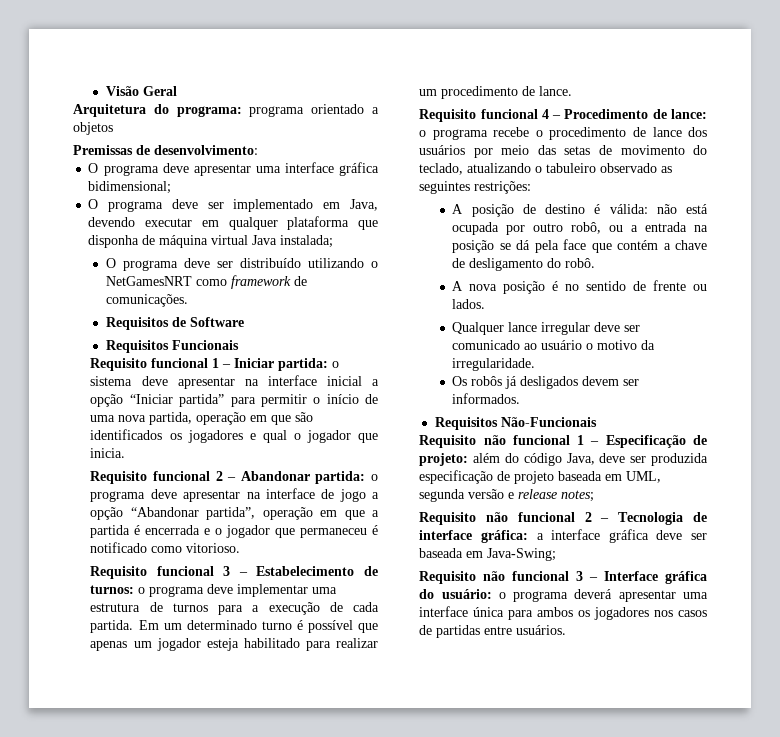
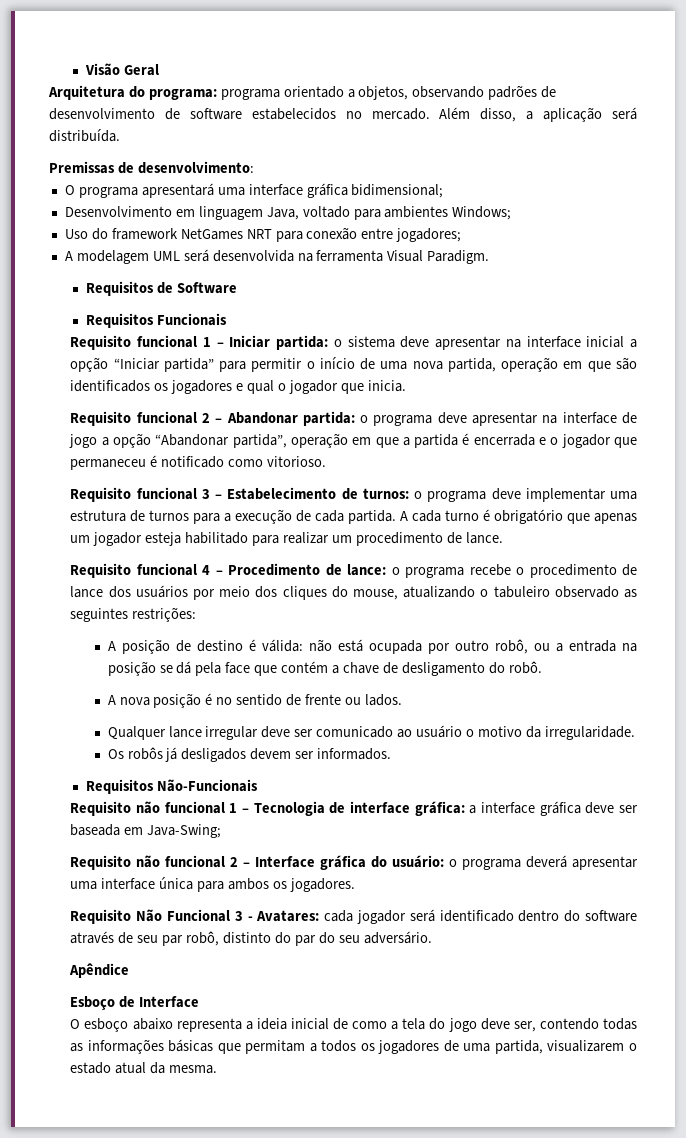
[73,122,113,135] objetos -> [358,85,557,100] [49,107,637,122] [49,129,120,142] objetos, observando padrões de desenvolvimento de software estabelecidos no mercado. Além disso, a aplicação será distribuída.
[162,163,251,176] deve apresentar -> [141,183,214,198] apresentará
[88,199,378,212] [88,216,378,230] [88,235,334,248] [105,258,378,271] [105,275,307,289] [105,294,188,307] O programa deve ser implementado em Java, devendo executar em qualquer plataforma que disponha de máquina virtual Java instalada; // O programa deve ser distribuído utilizando o NetGamesNRT como framework de comunicações. -> [64,206,512,220] [64,227,462,242] [64,249,490,264] Desenvolvimento em linguagem Java, voltado para ambientes Windows; // Uso do framework NetGames NRT para conexão entre jogadores; // A modelagem UML será desenvolvida na ferramenta Visual Paradigm.
[138,620,257,630] Em um determinado -> [400,510,442,522] A cada
[307,620,353,633] possível -> [494,509,564,524] obrigatório
[537,145,707,155] [419,163,464,175] das setas de movimento do teclado, -> [255,586,398,600] dos cliques do mouse,
[605,435,707,448] [419,453,708,466] [419,470,662,484] [419,489,595,502] [419,512,610,525] Especificação de projeto: além do código Java, deve ser produzida especificação de projeto baseada em UML, segunda versão e release notes; // Requisito não funcional 2 – -> (250, 810) none
[576,571,584,581] 3 -> [230,857,239,867] 2
[594,607,707,620] [419,625,567,638] jogadores nos casos de partidas entre usuários. -> [289,878,355,892] [70,909,637,924] [70,931,432,946] [69,963,130,978] [70,996,200,1010] [70,1018,638,1032] [70,1039,638,1054] [70,1062,218,1074] jogadores. // Requisito Não Funcional 3 - Avatares: cada jogador será identificado dentro do software através de seu par robô, distinto do par do seu adversário. // Apêndice // Esboço de Interface // O esboço abaixo representa a ideia inicial de como a tela do jogo deve ser, contendo todas as informações básicas que permitam a todos os jogadores de uma partida, visualizarem o estado atual da mesma.

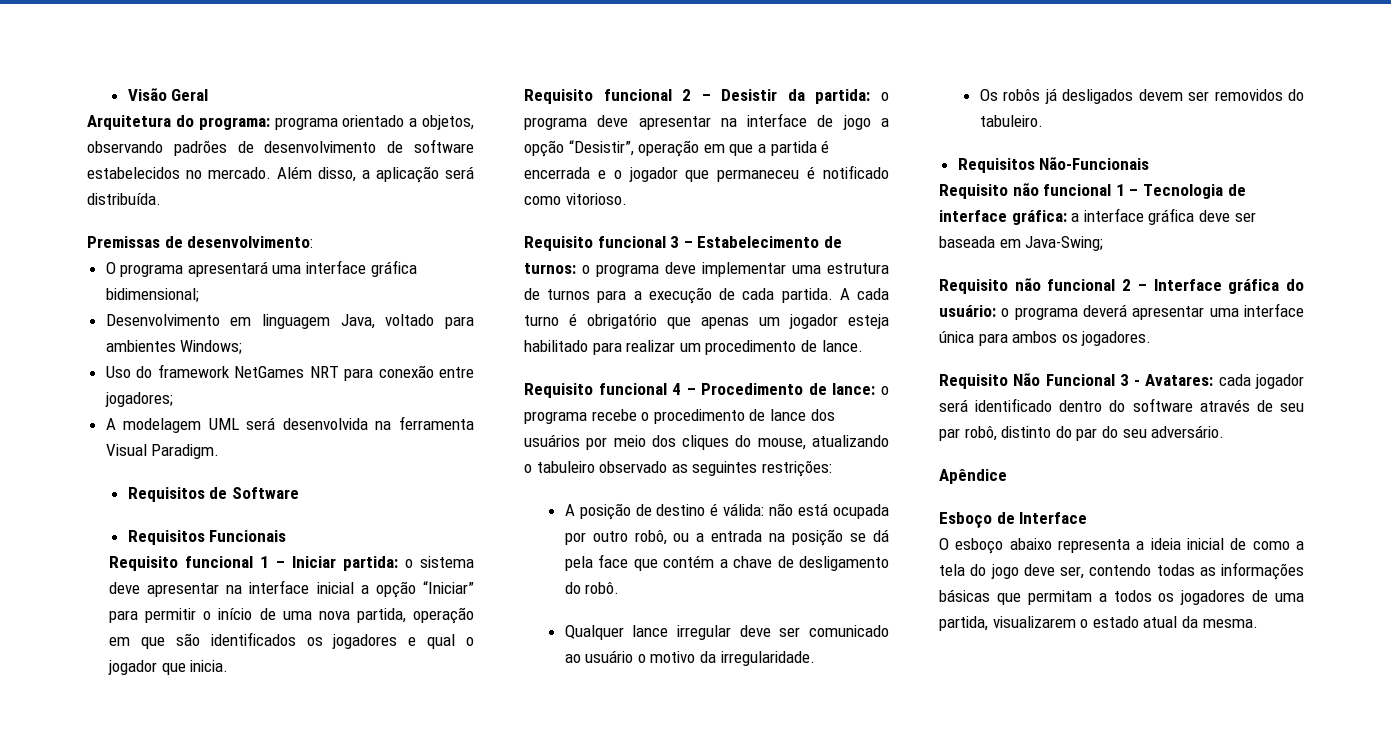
[113,358,214,372] “Iniciar partida” -> [423,581,474,594] “Iniciar”
[226,412,298,424] Abandonar -> [721,89,805,101] Desistir da
[155,434,287,448] “Abandonar partida”, -> [568,140,634,156] “Desistir”,
[107,693,402,708] // A nova posição é no sentido de frente ou lados. -> (620, 588) none
[317,748,392,760] informados. -> [1214,89,1304,101] [979,115,1043,127] removidos do tabuleiro.

